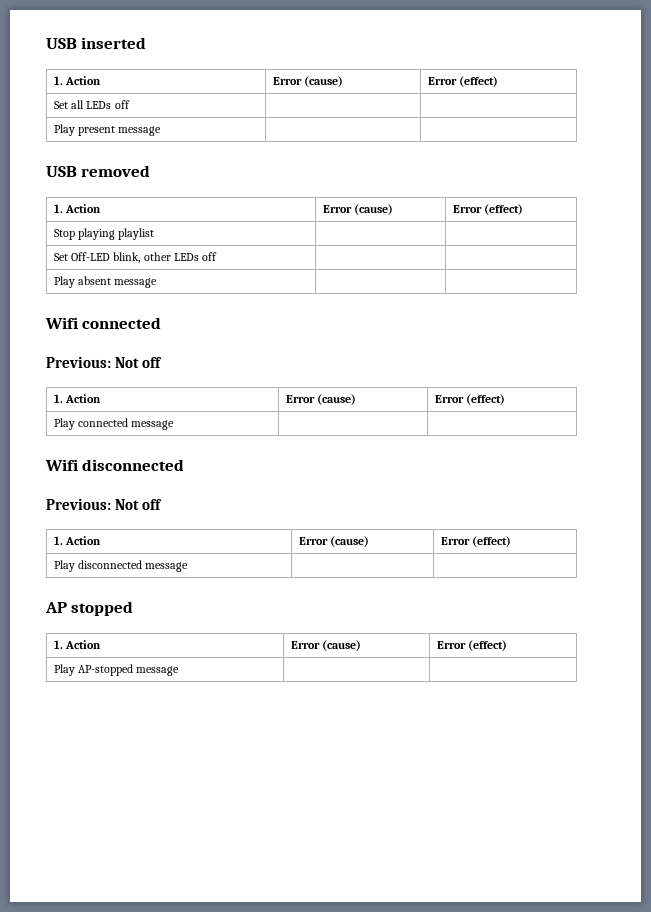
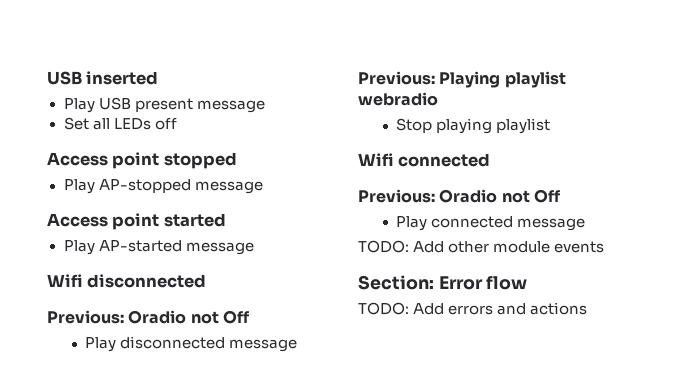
[54,76,102,85] [273,76,344,87] [428,76,499,87] [54,100,130,109] [54,124,162,136] [46,165,151,177] [54,204,102,213] [323,204,394,215] [453,204,524,215] [54,228,155,240] [54,252,217,263] [54,276,158,288] [45,317,162,329] [46,356,162,368] [54,394,102,403] [286,394,357,405] [435,394,506,405] [54,418,175,430] [45,459,185,471] [46,498,162,510] [54,536,102,545] [299,536,370,547] [441,536,512,547] [54,560,189,572] [45,601,134,616] [54,640,102,649] [291,640,362,651] [437,640,508,651] [54,664,180,676] // 1. Action | Error (cause) | Error (effect) // Set all LEDs off | | // Play present message | | // USB removed // 1. Action | Error (cause) | Error (effect) // Stop playing playlist | | // Set Off-LED blink, other LEDs off | | // Play absent message | | // Wifi connected // Previous: Not off // 1. Action | Error (cause) | Error (effect) // Play connected message | | // Wifi disconnected // Previous: Not off // 1. Action | Error (cause) | Error (effect) // Play disconnected message | | // AP stopped // 1. Action | Error (cause) | Error (effect) // Play AP-stopped message | | -> [63,97,265,113] [63,117,177,130] [47,152,237,169] [63,179,263,194] [47,213,226,230] [63,240,254,255] [47,274,207,288] [47,310,250,324] [85,336,298,352] [358,71,566,88] [358,92,438,106] [396,118,551,134] [358,153,491,167] [358,189,561,203] [396,216,586,231] [358,240,605,253] [358,275,528,290] [358,302,588,315] // Play USB present message // Set all LEDs off // Access point stopped // Play AP-stopped message // Access point started // Play AP-started message // Wifi disconnected // Previous: Oradio not Off // Play disconnected message // Previous: Playing playlist webradio // Stop playing playlist // Wifi connected // Previous: Oradio not Off // Play connected message // TODO: Add other module events // Section: Error flow // TODO: Add errors and actions

